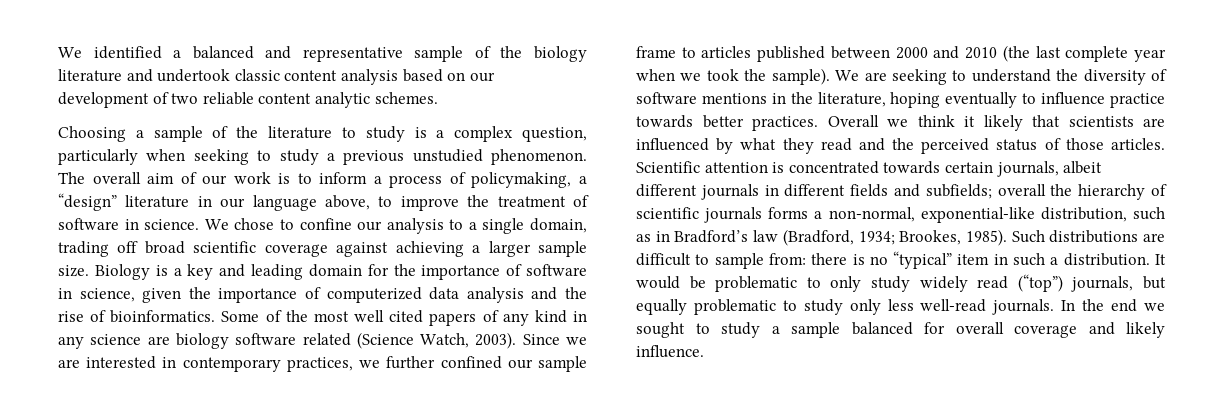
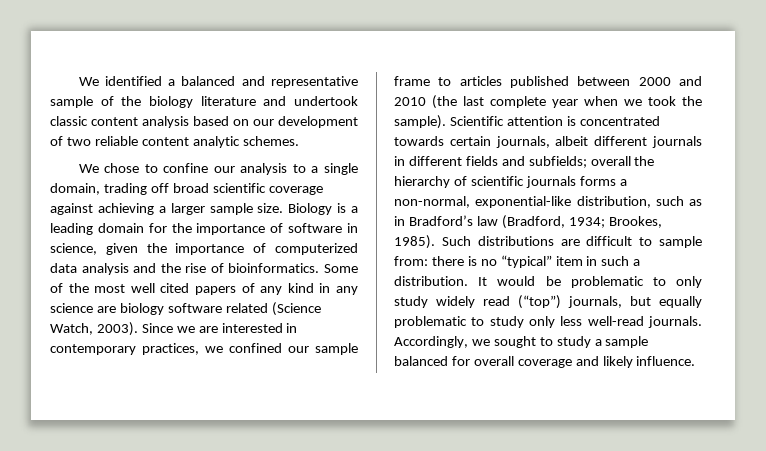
[58,126,587,142] [58,149,587,165] [58,172,588,188] [58,193,589,211] [58,218,200,230] Choosing a sample of the literature to study is a complex question, particularly when seeking to study a previous unstudied phenomenon. The overall aim of our work is to inform a process of policymaking, a “design” literature in our language above, to improve the treatment of software in science. -> (299, 141) none
[187,264,246,280] key and -> (358, 209) none
[386,356,436,369] further -> (223, 349) none
[835,69,1167,85] [636,92,1165,108] [636,115,1165,131] [636,138,1165,154] We are seeking to understand the diversity of software mentions in the literature, hoping eventually to influence practice towards better practices. Overall we think it likely that scientists are influenced by what they read and the perceived status of those articles. -> (446, 122) none
[1061,299,1138,312] In the end -> [394,336,468,348] Accordingly,

